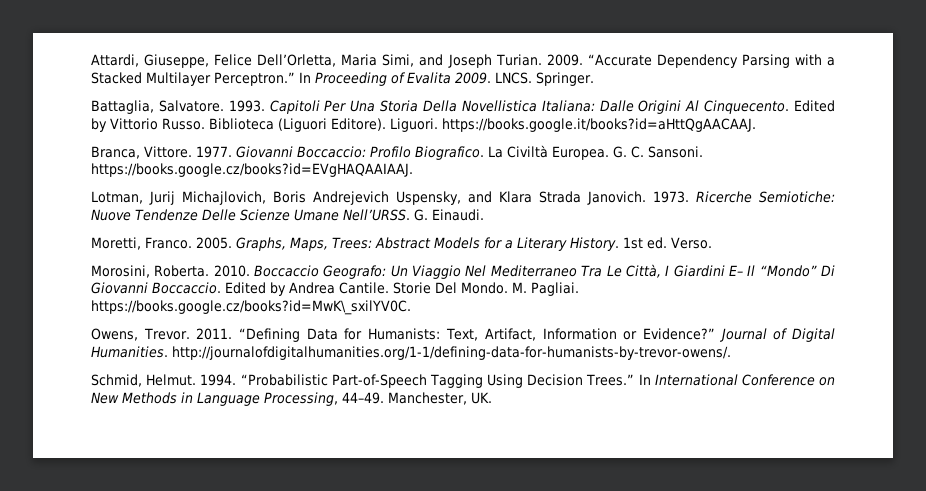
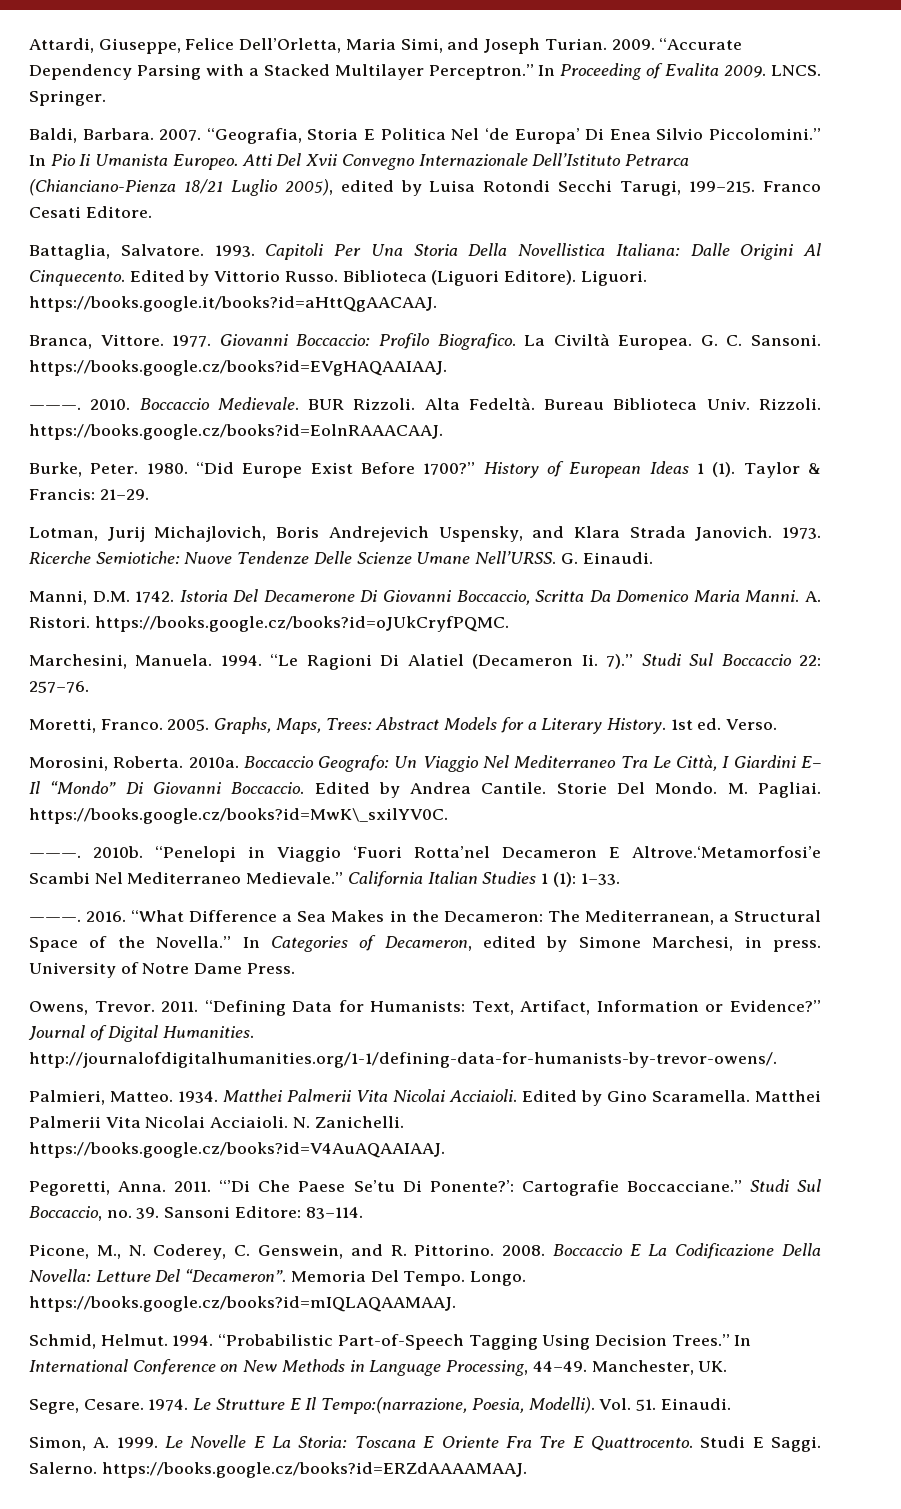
(594, 79) none -> [29,128,822,144] [29,153,689,170] [29,179,822,196] [29,206,152,218] // Baldi, Barbara. 2007. “Geografia, Storia E Politica Nel ‘de Europa’ Di Enea Silvio Piccolomini.” In Pio Ii Umanista Europeo. Atti Del Xvii Convegno Internazionale Dell’Istituto Petrarca (Chianciano-Pienza 18/21 Luglio 2005), edited by Luisa Rotondi Secchi Tarugi, 199–215. Franco Cesati Editore.
(413, 170) none -> [29,397,821,410] [29,424,443,440] [29,461,822,478] [29,488,149,500] // ———. 2010. Boccaccio Medievale. BUR Rizzoli. Alta Fedeltà. Bureau Biblioteca Univ. Rizzoli. https://books.google.cz/books?id=EolnRAAACAAJ. // Burke, Peter. 1980. “Did Europe Exist Before 1700?” History of European Ideas 1 (1). Taylor & Francis: 21–29.
(484, 215) none -> [29,589,821,605] [29,616,509,632] [29,653,821,670] [29,681,89,693] // Manni, D.M. 1742. Istoria Del Decamerone Di Giovanni Boccaccio, Scritta Da Domenico Maria Manni. A. Ristori. https://books.google.cz/books?id=oJUkCryfPQMC. // Marchesini, Manuela. 1994. “Le Ragioni Di Alatiel (Decameron Ii. 7).” Studi Sul Boccaccio 22: 257–76.
[213,265,250,277] 2010. -> [188,757,239,768] 2010a.
(411, 307) none -> [29,846,822,862] [29,871,620,887] [29,910,822,925] [29,935,821,952] [29,962,295,978] // ———. 2010b. “Penelopi in Viaggio ‘Fuori Rotta’nel Decameron E Altrove.‘Metamorfosi’e Scambi Nel Mediterraneo Medievale.” California Italian Studies 1 (1): 1–33. // ———. 2016. “What Difference a Sea Makes in the Decameron: The Mediterranean, a Structural Space of the Novella.” In Categories of Decameron, edited by Simone Marchesi, in press. University of Notre Dame Press.
(731, 353) none -> [29,1089,821,1106] [29,1116,404,1128] [29,1142,445,1158] [29,1179,821,1196] [29,1206,363,1221] [29,1243,822,1260] [29,1269,527,1286] [29,1296,456,1312] // Palmieri, Matteo. 1934. Matthei Palmerii Vita Nicolai Acciaioli. Edited by Gino Scaramella. Matthei Palmerii Vita Nicolai Acciaioli. N. Zanichelli. https://books.google.cz/books?id=V4AuAQAAIAAJ. // Pegoretti, Anna. 2011. “’Di Che Paese Se’tu Di Ponente?’: Cartografie Boccacciane.” Studi Sul Boccaccio, no. 39. Sansoni Editore: 83–114. // Picone, M., N. Coderey, C. Genswein, and R. Pittorino. 2008. Boccaccio E La Codificazione Della Novella: Letture Del “Decameron”. Memoria Del Tempo. Longo. https://books.google.cz/books?id=mIQLAQAAMAAJ.
(492, 398) none -> [29,1397,731,1414] [29,1435,822,1452] [29,1462,527,1478] // Segre, Cesare. 1974. Le Strutture E Il Tempo:(narrazione, Poesia, Modelli). Vol. 51. Einaudi. // Simon, A. 1999. Le Novelle E La Storia: Toscana E Oriente Fra Tre E Quattrocento. Studi E Saggi. Salerno. https://books.google.cz/books?id=ERZdAAAAMAAJ.

